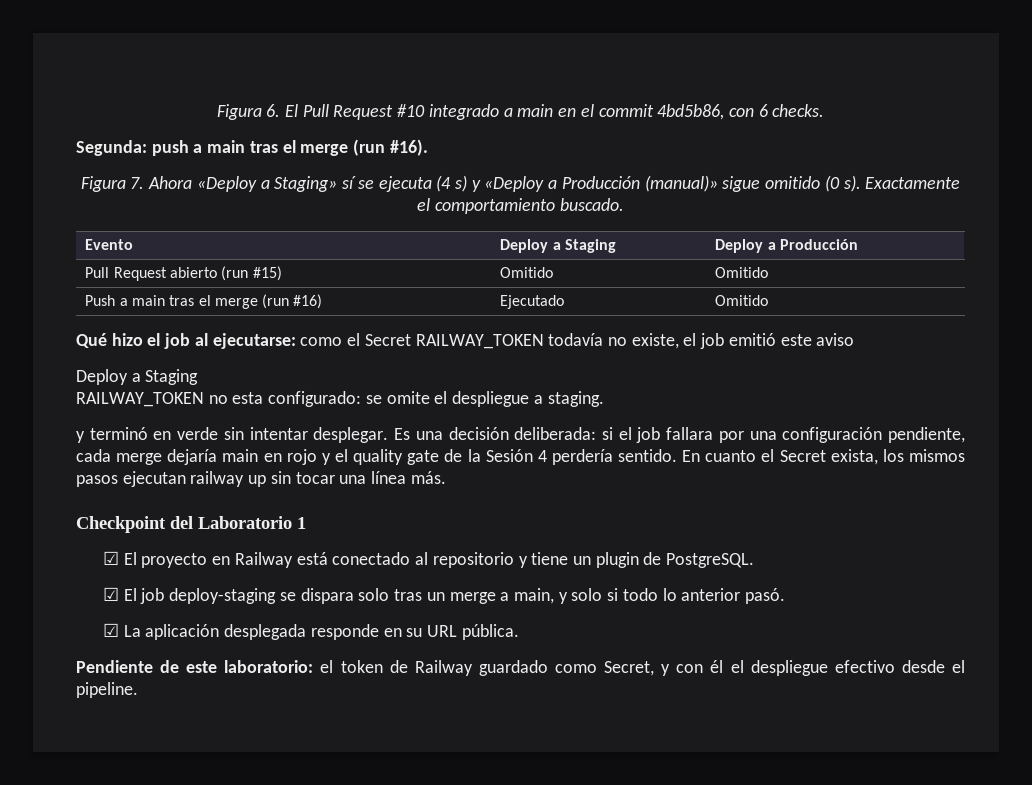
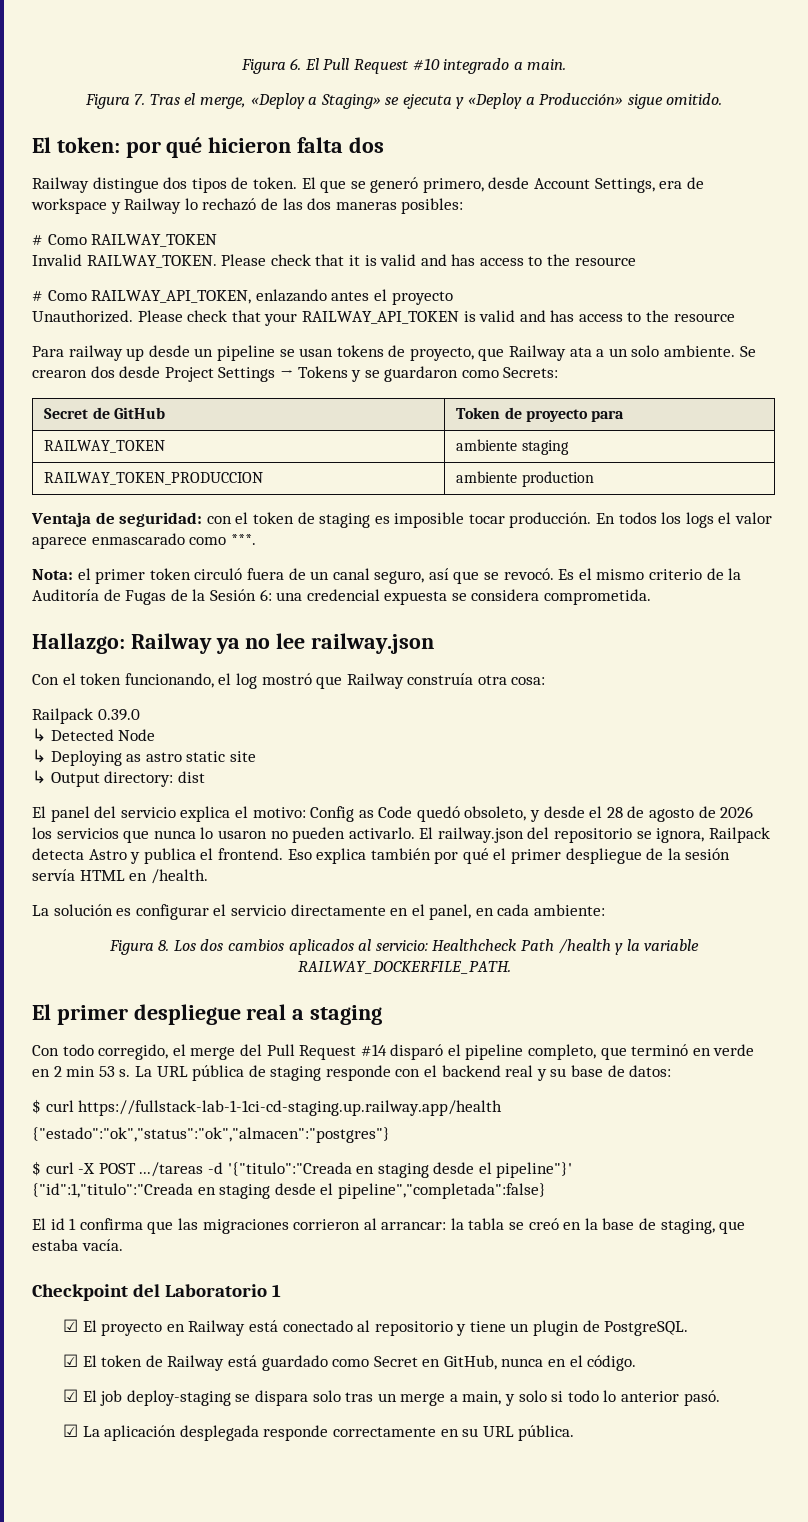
[517,104,825,120] [76,139,428,156] main en el commit 4bd5b86, con 6 checks. // Segunda: push a main tras el merge (run #16). -> [527,59,567,70] main.
[148,176,193,189] Ahora -> [149,93,246,109] Tras el merge,
[342,176,357,189] sí -> (381, 101) none
[436,175,468,192] (4 s) -> (452, 101) none
[561,175,961,192] [417,198,624,214] [85,239,134,250] [500,239,616,253] [715,239,858,253] [85,266,282,281] [500,267,554,278] [715,267,769,278] [85,294,323,309] [500,295,565,309] [715,295,769,306] [76,333,855,349] [76,369,199,385] [76,391,604,407] [76,427,965,443] [76,449,965,465] [76,471,446,487] Producción (manual)» sigue omitido (0 s). Exactamente el comportamiento buscado. // Evento | Deploy a Staging | Deploy a Producción // Pull Request abierto (run #15) | Omitido | Omitido // Push a main tras el merge (run #16) | Ejecutado | Omitido // Qué hizo el job al ejecutarse: como el Secret RAILWAY_TOKEN todavía no existe, el job emitió este aviso // Deploy a Staging // RAILWAY_TOKEN no esta configurado: se omite el despliegue a staging. // y terminó en verde sin intentar desplegar. Es una decisión deliberada: si el job fallara por una configuración pendiente, cada merge dejaría main en rojo y el quality gate de la Sesión 4 perdería sentido. En cuanto el Secret exista, los mismos pasos ejecutan railway up sin tocar una línea más. -> [539,93,723,109] [32,137,384,158] [32,177,704,193] [31,198,464,214] [32,234,218,247] [32,254,636,268] [32,289,453,305] [32,310,735,326] [32,345,756,361] [32,366,559,382] [44,407,165,419] [456,407,624,422] [44,440,166,453] [456,439,569,455] [44,472,264,485] [456,471,594,487] [31,512,773,528] [32,533,256,549] [32,568,742,584] [32,589,652,605] [32,633,435,654] [32,673,546,689] [32,708,140,724] [32,728,156,742] [32,749,256,766] [32,770,205,787] [32,806,754,822] [32,827,770,843] [32,848,731,864] [32,869,208,884] [32,904,606,920] [108,939,700,955] [297,961,511,974] [32,1004,383,1025] [32,1044,755,1060] [32,1065,672,1081] [32,1099,503,1116] [32,1127,390,1143] [32,1161,573,1178] [32,1183,546,1199] [32,1218,746,1234] [32,1239,123,1251] Producción» sigue omitido. // El token: por qué hicieron falta dos // Railway distingue dos tipos de token. El que se generó primero, desde Account Settings, era de workspace y Railway lo rechazó de las dos maneras posibles: // # Como RAILWAY_TOKEN // Invalid RAILWAY_TOKEN. Please check that it is valid and has access to the resource // # Como RAILWAY_API_TOKEN, enlazando antes el proyecto // Unauthorized. Please check that your RAILWAY_API_TOKEN is valid and has access to the resource // Para railway up desde un pipeline se usan tokens de proyecto, que Railway ata a un solo ambiente. Se crearon dos desde Project Settings → Tokens y se guardaron como Secrets: // Secret de GitHub | Token de proyecto para // RAILWAY_TOKEN | ambiente staging // RAILWAY_TOKEN_PRODUCCION | ambiente production // Ventaja de seguridad: con el token de staging es imposible tocar producción. En todos los logs el valor aparece enmascarado como ***. // Nota: el primer token circuló fuera de un canal seguro, así que se revocó. Es el mismo criterio de la Auditoría de Fugas de la Sesión 6: una credencial expuesta se considera comprometida. // Hallazgo: Railway ya no lee railway.json // Con el token funcionando, el log mostró que Railway construía otra cosa: // Railpack 0.39.0 // ↳ Detected Node // ↳ Deploying as astro static site // ↳ Output directory: dist // El panel del servicio explica el motivo: Config as Code quedó obsoleto, y desde el 28 de agosto de 2026 los servicios que nunca lo usaron no pueden activarlo. El railway.json del repositorio se ignora, Railpack detecta Astro y publica el frontend. Eso explica también por qué el primer despliegue de la sesión servía HTML en /health. // La solución es configurar el servicio directamente en el panel, en cada ambiente: // Figura 8. Los dos cambios aplicados al servicio: Healthcheck Path /health y la variable RAILWAY_DOCKERFILE_PATH. // El primer despliegue real a staging // Con todo corregido, el merge del Pull Request #14 disparó el pipeline completo, que terminó en verde en 2 min 53 s. La URL pública de staging responde con el backend real y su base de datos: // $ curl https://fullstack-lab-1-1ci-cd-staging.up.railway.app/health // {"estado":"ok","status":"ok","almacen":"postgres"} // $ curl -X POST .../tareas -d '{"titulo":"Creada en staging desde el pipeline"}' // {"id":1,"titulo":"Creada en staging desde el pipeline","completada":false} // El id 1 confirma que las migraciones corrieron al arrancar: la tabla se creó en la base de staging, que estaba vacía.
(755, 560) none -> [62,1354,637,1371] // ☑ El token de Railway está guardado como Secret en GitHub, nunca en el código.
(379, 632) none -> [332,1427,436,1437] correctamente
[76,660,965,676] [76,682,138,698] // Pendiente de este laboratorio: el token de Railway guardado como Secret, y con él el despliegue efectivo desde el pipeline. -> (575, 1433) none

